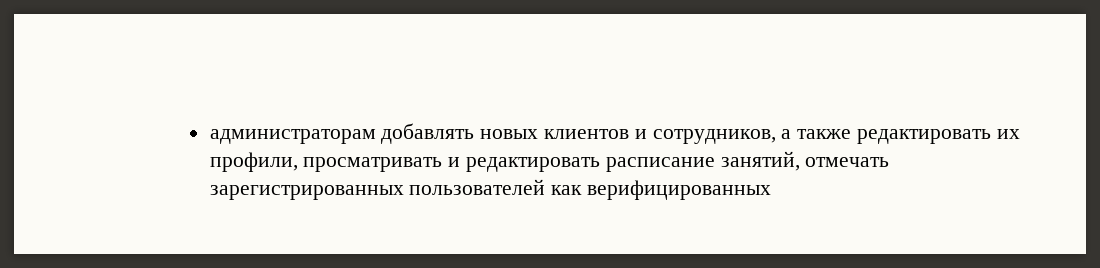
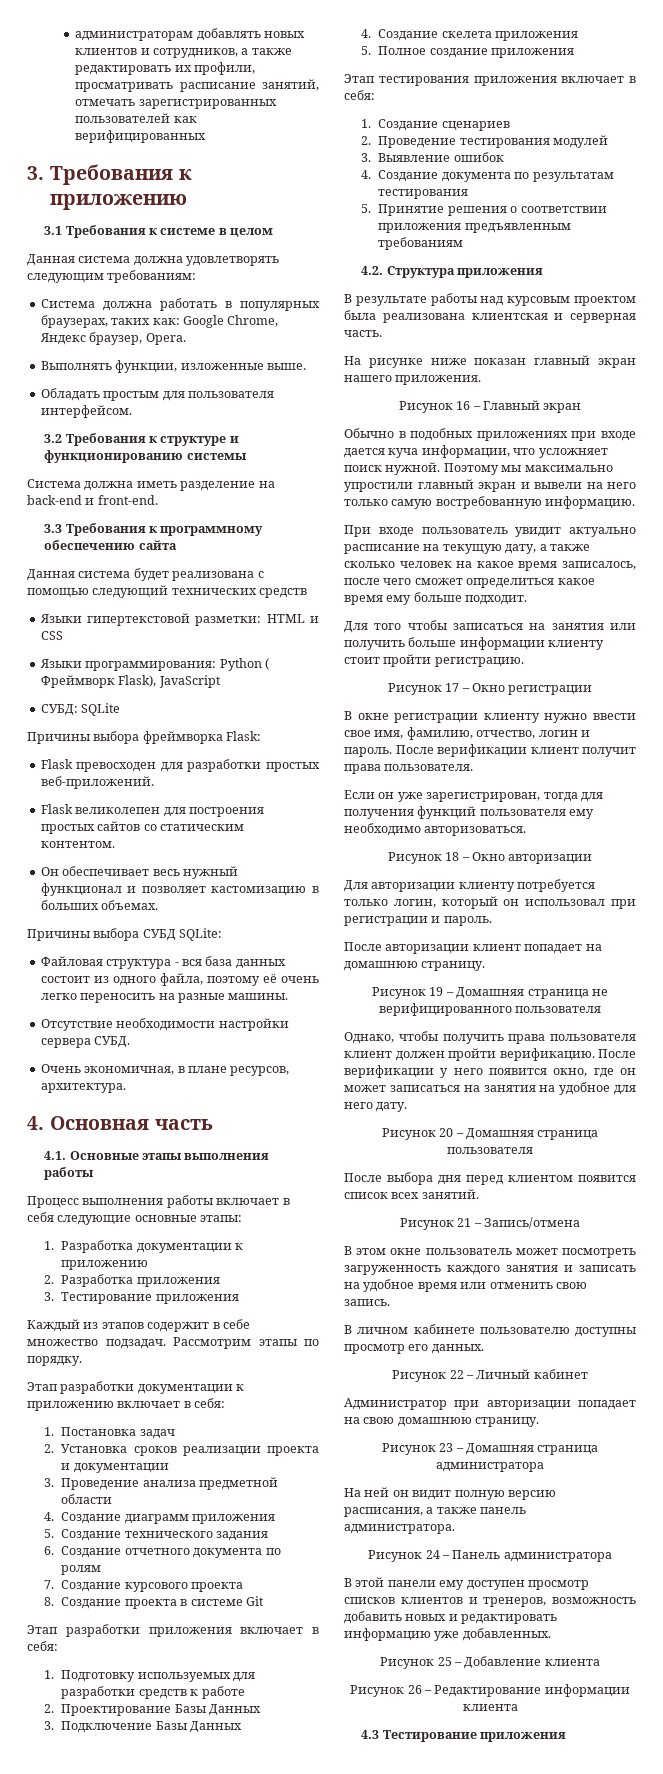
[448,157,600,172] и редактировать -> (174, 87) none
(771, 190) none -> [27,164,192,185] [50,194,188,210] [44,225,274,238] [27,254,280,266] [27,270,197,283] [40,298,320,311] [40,315,279,328] [39,332,186,345] [40,360,306,373] [40,388,274,401] [40,405,132,418] [44,433,239,446] [44,450,247,463] [27,479,275,491] [27,495,158,505] [44,523,264,536] [44,540,177,550] [27,568,264,581] [27,585,308,598] [39,613,319,626] [40,631,63,640] [39,658,269,671] [40,675,221,688] [40,703,121,716] [27,731,262,744] [40,759,320,772] [40,776,154,789] [40,804,264,817] [40,821,244,834] [40,841,115,848] [40,866,238,879] [40,883,319,896] [40,900,159,910] [27,928,223,941] [40,956,286,969] [40,973,319,986] [40,993,289,1003] [40,1018,289,1031] [40,1036,131,1048] [40,1064,290,1076] [40,1083,126,1093] [27,1116,213,1130] [44,1151,270,1160] [44,1167,95,1180] [27,1195,290,1208] [27,1212,243,1225] [44,1240,244,1253] [61,1260,149,1270] [44,1274,220,1287] [44,1292,239,1304] [27,1319,250,1332] [27,1337,319,1349] [27,1356,82,1366] [27,1381,245,1394] [27,1398,226,1411] [44,1427,175,1439] [44,1444,319,1456] [61,1463,169,1473] [44,1477,279,1490] [61,1494,113,1504] [44,1512,276,1524] [44,1529,269,1541] [44,1546,281,1558] [61,1565,102,1575] [44,1580,244,1592] [44,1596,264,1609] [27,1624,319,1637] [27,1641,58,1651] [44,1670,256,1682] [61,1686,245,1699] [44,1704,262,1716] [44,1721,243,1733] [361,29,579,41] [361,46,575,58] [344,74,636,86] [344,90,375,100] [361,119,510,131] [361,135,609,148] [361,152,504,162] [361,170,614,182] [378,189,469,199] [361,204,607,216] [378,223,571,233] [378,237,464,250] [361,266,543,278] [344,293,636,306] [344,310,636,323] [344,330,382,337] [344,355,636,368] [344,375,482,385] [398,400,582,413] [344,428,636,441] [344,445,608,458] [344,462,613,475] [344,479,636,492] [344,496,636,509] [344,525,636,537] [344,544,590,554] [344,561,636,571] [344,578,595,588] [344,592,528,605] [344,620,636,633] [344,637,605,650] [344,654,524,667] [387,683,593,695] [344,711,636,723] [344,727,590,740] [344,744,636,757] [344,764,474,774] [344,790,603,802] [344,806,595,819] [344,823,527,836] [387,852,593,864] [344,879,596,892] [344,896,636,909] [344,916,492,926] [344,942,602,954] [344,961,486,971] [372,987,608,999] [378,1003,602,1016] [344,1031,636,1044] [344,1048,636,1061] [344,1065,636,1078] [344,1082,636,1095] [344,1102,408,1112] [381,1128,599,1140] [447,1147,533,1154] [344,1172,636,1185] [344,1189,479,1199] [399,1217,581,1230] [344,1246,636,1258] [344,1265,636,1275] [344,1279,587,1292] [344,1299,390,1306] [344,1324,636,1337] [344,1344,484,1354] [392,1369,588,1382] [344,1398,636,1410] [344,1417,540,1427] [381,1443,599,1455] [436,1462,544,1472] [344,1487,556,1500] [344,1507,527,1517] [344,1524,455,1534] [368,1550,612,1562] [344,1577,589,1590] [344,1597,636,1607] [344,1611,558,1624] [344,1628,551,1641] [380,1656,600,1669] [350,1684,630,1697] [462,1704,518,1711] [361,1730,566,1742] // 3. Требования к приложению // 3.1 Требования к системе в целом // Данная система должна удовлетворять следующим требованиям: // Система должна работать в популярных браузерах, таких как: Google Chrome, Яндекс браузер, Opera. // Выполнять функции, изложенные выше. // Обладать простым для пользователя интерфейсом. // 3.2 Требования к структуре и функционированию системы // Система должна иметь разделение на back-end и front-end. // 3.3 Требования к программному обеспечению сайта // Данная система будет реализована с помощью следующий технических средств // Языки гипертекстовой разметки: HTML и CSS // Языки программирования: Python ( Фреймворк Flask), JavaScript // СУБД: SQLite // Причины выбора фреймворка Flask: // Flask превосходен для разработки простых веб-приложений. // Flask великолепен для построения простых сайтов со статическим контентом. // Он обеспечивает весь нужный функционал и позволяет кастомизацию в больших объемах. // Причины выбора СУБД SQLite: // Файловая структура - вся база данных состоит из одного файла, поэтому её очень легко переносить на разные машины. // Отсутствие необходимости настройки сервера СУБД. // Очень экономичная, в плане ресурсов, архитектура. // 4. Основная часть // 4.1. Основные этапы выполнения работы // Процесс выполнения работы включает в себя следующие основные этапы: // 1. Разработка документации к приложению // 2. Разработка приложения // 3. Тестирование приложения // Каждый из этапов содержит в себе множество подзадач. Рассмотрим этапы по порядку. // Этап разработки документации к приложению включает в себя: // 1. Постановка задач // 2. Установка сроков реализации проекта и документации // 3. Проведение анализа предметной области // 4. Создание диаграмм приложения // 5. Создание технического задания // 6. Создание отчетного документа по ролям // 7. Создание курсового проекта // 8. Создание проекта в системе Git // Этап разработки приложения включает в себя: // 1. Подготовку используемых для разработки средств к работе // 2. Проектирование Базы Данных // 3. Подключение Базы Данных // 4. Создание скелета приложения // 5. Полное создание приложения // Этап тестирования приложения включает в себя: // 1. Создание сценариев // 2. Проведение тестирования модулей // 3. Выявление ошибок // 4. Создание документа по результатам тестирования // 5. Принятие решения о соответствии приложения предъявленным требованиям // 4.2. Структура приложения // В результате работы над курсовым проектом была реализована клиентская и серверная часть. // На рисунке ниже показан главный экран нашего приложения. // Рисунок 16 – Главный экран // Обычно в подобных приложениях при входе дается куча информации, что усложняет поиск нужной. Поэтому мы максимально упростили главный экран и вывели на него только самую востребованную информацию. // При входе пользователь увидит актуально расписание на текущую дату, а также сколько человек на какое время записалось, после чего сможет определиться какое время ему больше подходит. // Для того чтобы записаться на занятия или получить больше информации клиенту стоит пройти регистрацию. // Рисунок 17 – Окно регистрации // В окне регистрации клиенту нужно ввести свое имя, фамилию, отчество, логин и пароль. После верификации клиент получит права пользователя. // Если он уже зарегистрирован, тогда для получения функций пользователя ему необходимо авторизоваться. // Рисунок 18 – Окно авторизации // Для авторизации клиенту потребуется только логин, который он использовал при регистрации и пароль. // После авторизации клиент попадает на домашнюю страницу. // Рисунок 19 – Домашняя страница не верифицированного пользователя // Однако, чтобы получить права пользователя клиент должен пройти верификацию. После верификации у него появится окно, где он может записаться на занятия на удобное для него дату. // Рисунок 20 – Домашняя страница пользователя // После выбора дня перед клиентом появится список всех занятий. // Рисунок 21 – Запись/отмена // В этом окне пользователь может посмотреть загруженность каждого занятия и записать на удобное время или отменить свою запись. // В личном кабинете пользователю доступны просмотр его данных. // Рисунок 22 – Личный кабинет // Администратор при авторизации попадает на свою домашнюю страницу. // Рисунок 23 – Домашняя страница администратора // На ней он видит полную версию расписания, а также панель администратора. // Рисунок 24 – Панель администратора // В этой панели ему доступен просмотр списков клиентов и тренеров, возможность добавить новых и редактировать информацию уже добавленных. // Рисунок 25 – Добавление клиента // Рисунок 26 – Редактирование информации клиента // 4.3 Тестирование приложения

